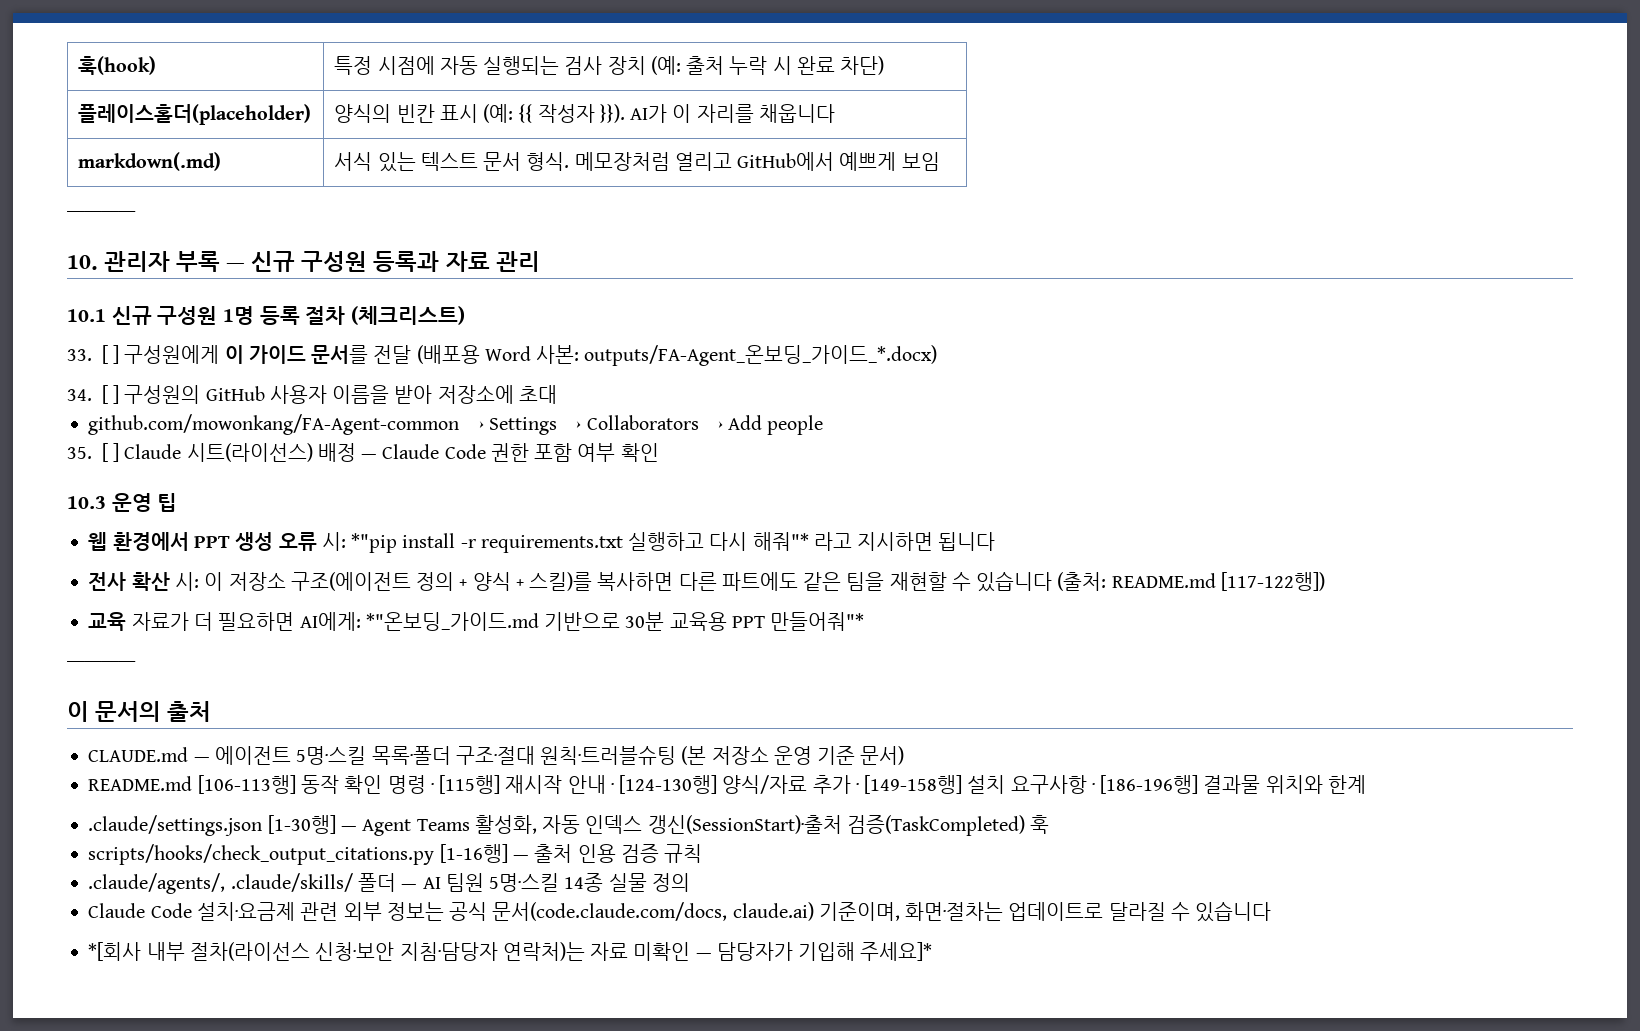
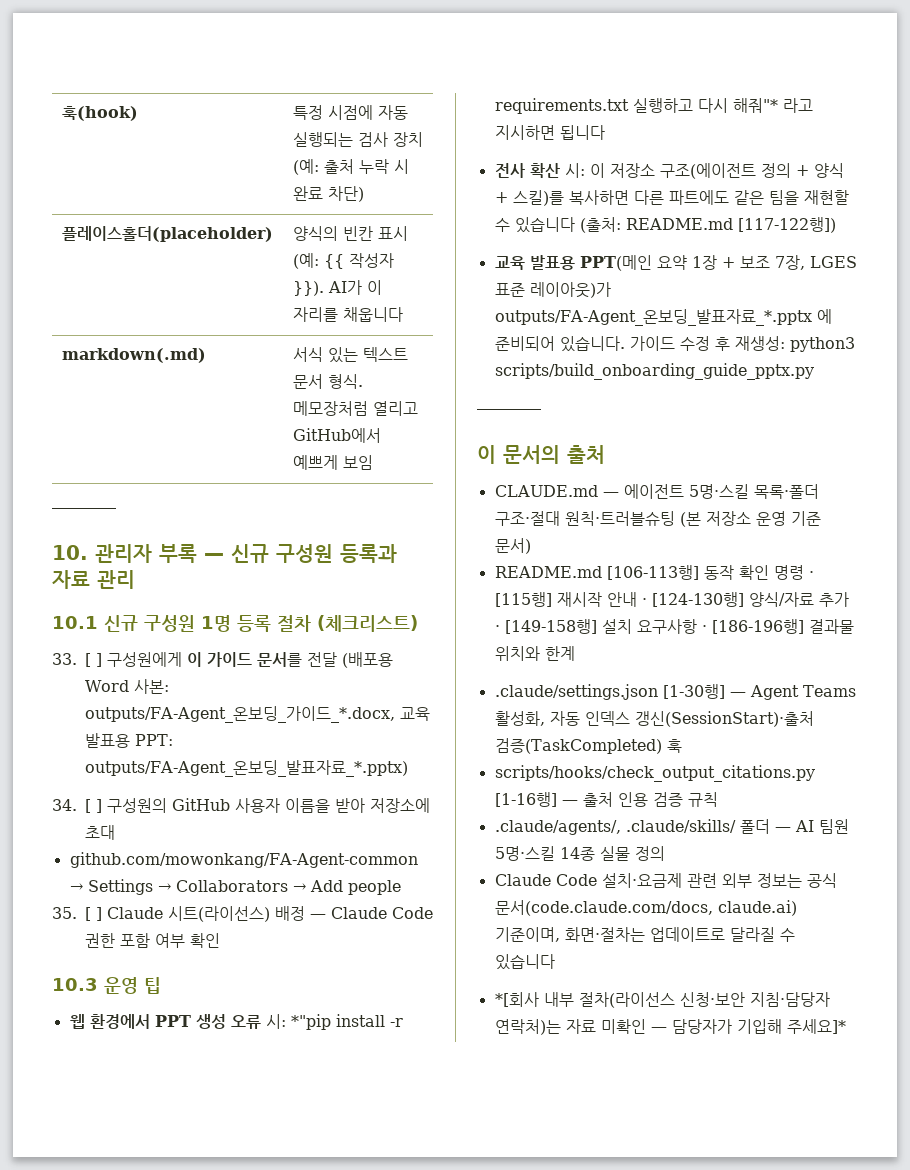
[584,345,938,366] outputs/FA-Agent_온보딩_가이드_*.docx) -> [85,706,430,723] [85,733,173,748] [85,760,408,777] outputs/FA-Agent_온보딩_가이드_*.docx, 교육 발표용 PPT: outputs/FA-Agent_온보딩_발표자료_*.pptx)
[131,612,865,631] 자료가 더 필요하면 AI에게: *"온보딩_가이드.md 기반으로 30분 교육용 PPT 만들어줘"* -> [529,255,857,271] [494,282,611,298] [494,309,832,326] [494,336,855,352] [494,363,814,380] 발표용 PPT(메인 요약 1장 + 보조 7장, LGES 표준 레이아웃)가 outputs/FA-Agent_온보딩_발표자료_*.pptx 에 준비되어 있습니다. 가이드 수정 후 재생성: python3 scripts/build_onboarding_guide_pptx.py

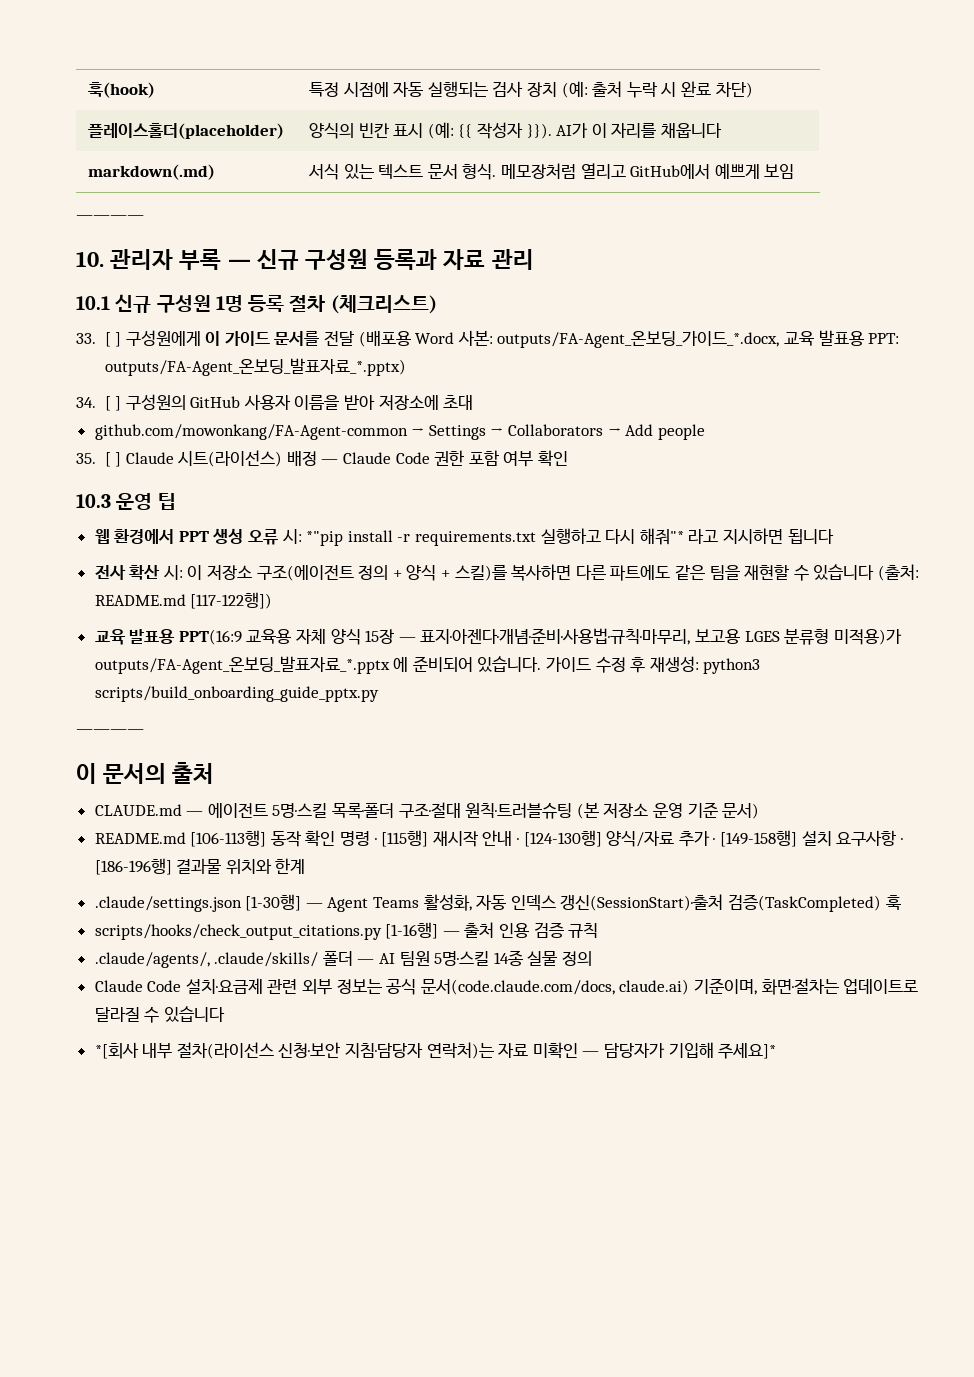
[579,255,857,271] [494,282,611,298] PPT(메인 요약 1장 + 보조 7장, LGES 표준 레이아웃)가 -> [178,628,902,645] PPT(16:9 교육용 자체 양식 15장 — 표지·아젠다·개념·준비·사용법·규칙·마무리, 보고용 LGES 분류형 미적용)가

